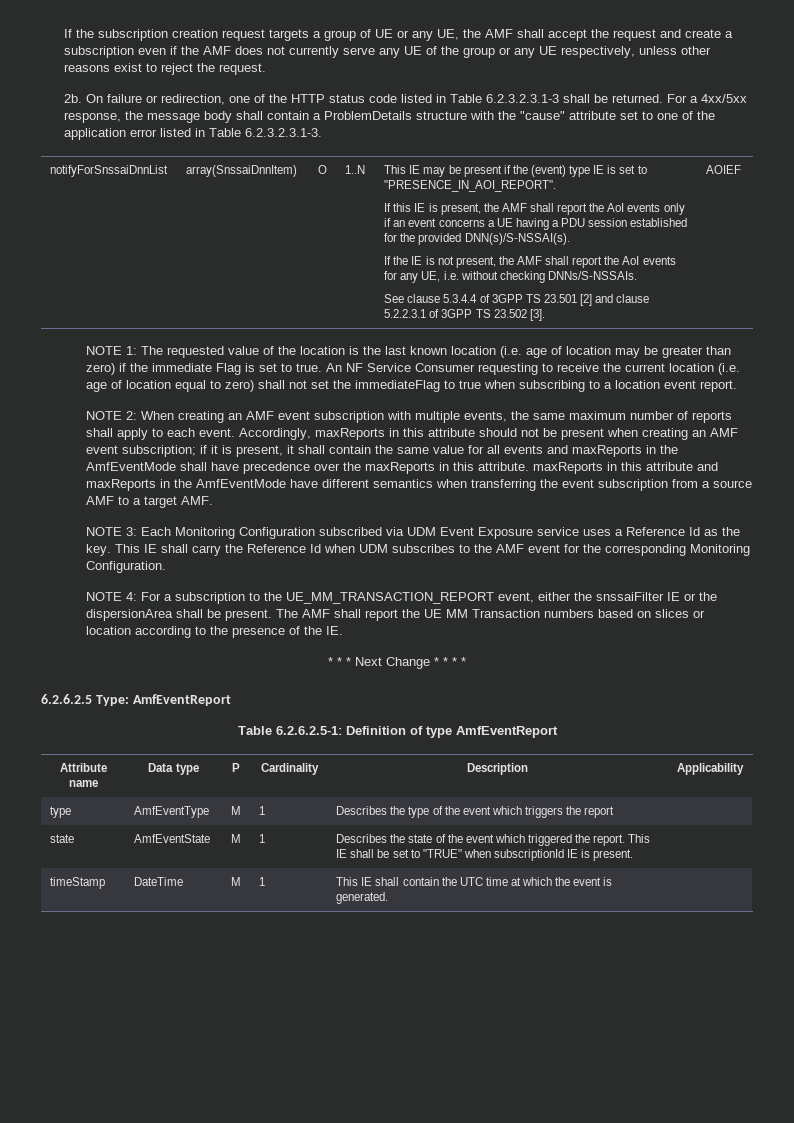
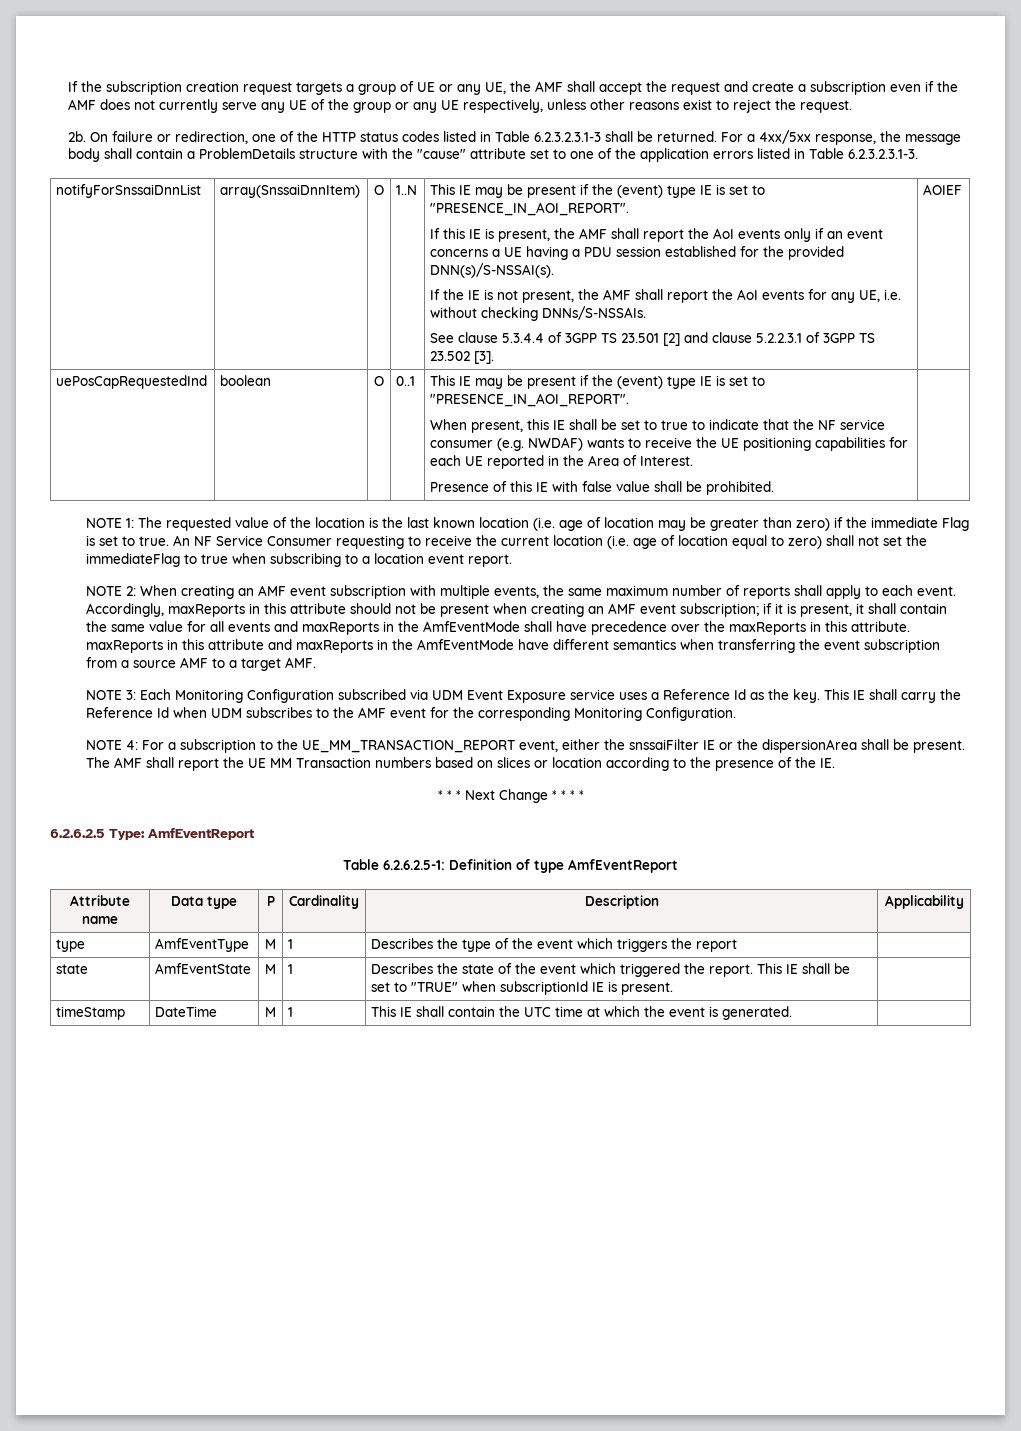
[368,94,397,103] code -> [402,131,440,142] codes
[129,129,157,137] error -> [713,151,754,159] errors
(742, 169) none -> [56,375,208,389] [220,375,272,386] [374,376,384,386] [396,376,416,386] [430,375,766,389] [430,393,630,407] [430,419,886,433] [430,437,909,451] [430,455,694,469] [430,481,775,495] // uePosCapRequestedInd | boolean | O | 0..1 | This IE may be present if the (event) type IE is set to "PRESENCE_IN_AOI_REPORT". // When present, this IE shall be set to true to indicate that the NF service consumer (e.g. NWDAF) wants to receive the UE positioning capabilities for each UE reported in the Area of Interest. // Presence of this IE with false value shall be prohibited. |

